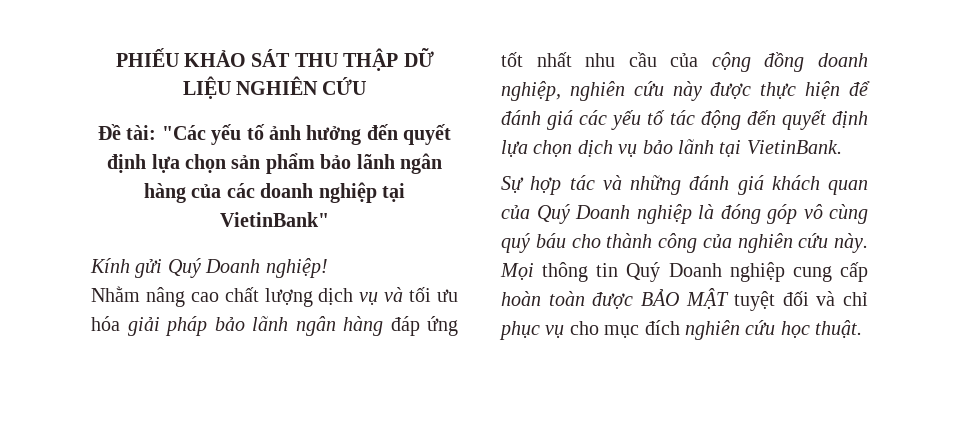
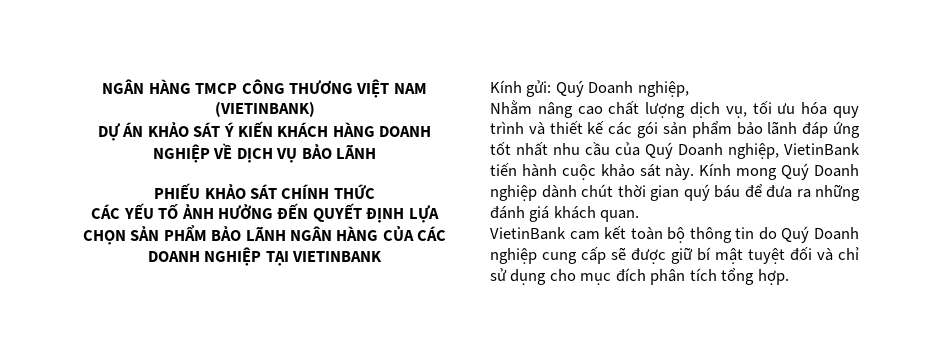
[115,48,434,71] [182,76,367,99] [97,124,452,145] [107,153,442,174] [144,182,405,203] [220,212,329,227] [90,258,328,278] PHIẾU KHẢO SÁT THU THẬP DỮ LIỆU NGHIÊN CỨU // Đề tài: "Các yếu tố ảnh hưởng đến quyết định lựa chọn sản phẩm bảo lãnh ngân hàng của các doanh nghiệp tại VietinBank" // Kính gửi Quý Doanh nghiệp! -> [102,79,427,98] [214,101,315,117] [97,121,432,141] [152,143,377,163] [154,183,375,199] [91,203,439,223] [82,225,447,245] [147,247,383,266] [490,80,689,97] NGÂN HÀNG TMCP CÔNG THƯƠNG VIỆT NAM (VIETINBANK) // DỰ ÁN KHẢO SÁT Ý KIẾN KHÁCH HÀNG DOANH NGHIỆP VỀ DỊCH VỤ BẢO LÃNH // PHIẾU KHẢO SÁT CHÍNH THỨC // CÁC YẾU TỐ ẢNH HƯỞNG ĐẾN QUYẾT ĐỊNH LỰA CHỌN SẢN PHẨM BẢO LÃNH NGÂN HÀNG CỦA CÁC DOANH NGHIỆP TẠI VIETINBANK // Kính gửi: Quý Doanh nghiệp,
[359,287,404,305] vụ và -> [725,106,747,118] vụ,
[127,316,383,336] giải pháp bảo lãnh ngân hàng -> [833,106,860,118] [490,121,798,138] quy trình và thiết kế các gói sản phẩm bảo lãnh
[711,52,868,72] [501,81,870,101] [501,110,869,130] [501,139,842,157] [501,175,868,195] [501,204,868,224] [501,233,868,253] [500,263,534,280] cộng đồng doanh nghiệp, nghiên cứu này được thực hiện để đánh giá các yếu tố tác động đến quyết định lựa chọn dịch vụ bảo lãnh tại VietinBank. // Sự hợp tác và những đánh giá khách quan của Quý Doanh nghiệp là đóng góp vô cùng quý báu cho thành công của nghiên cứu này. Mọi -> [645,142,860,159] [490,163,859,180] [490,184,860,201] [490,206,640,222] [490,226,686,243] Quý Doanh nghiệp, VietinBank tiến hành cuộc khảo sát này. Kính mong Quý Doanh nghiệp dành chút thời gian quý báu để đưa ra những đánh giá khách quan. // VietinBank cam kết toàn bộ
(619, 270) none -> [758,227,777,240] do
[501,288,729,309] hoàn toàn được BẢO MẬT -> [611,247,743,264] sẽ được giữ bí mật
[499,321,565,340] phục vụ -> [490,268,547,285] sử dụng
[685,320,863,340] nghiên cứu học thuật. -> [650,268,789,285] phân tích tổng hợp.

